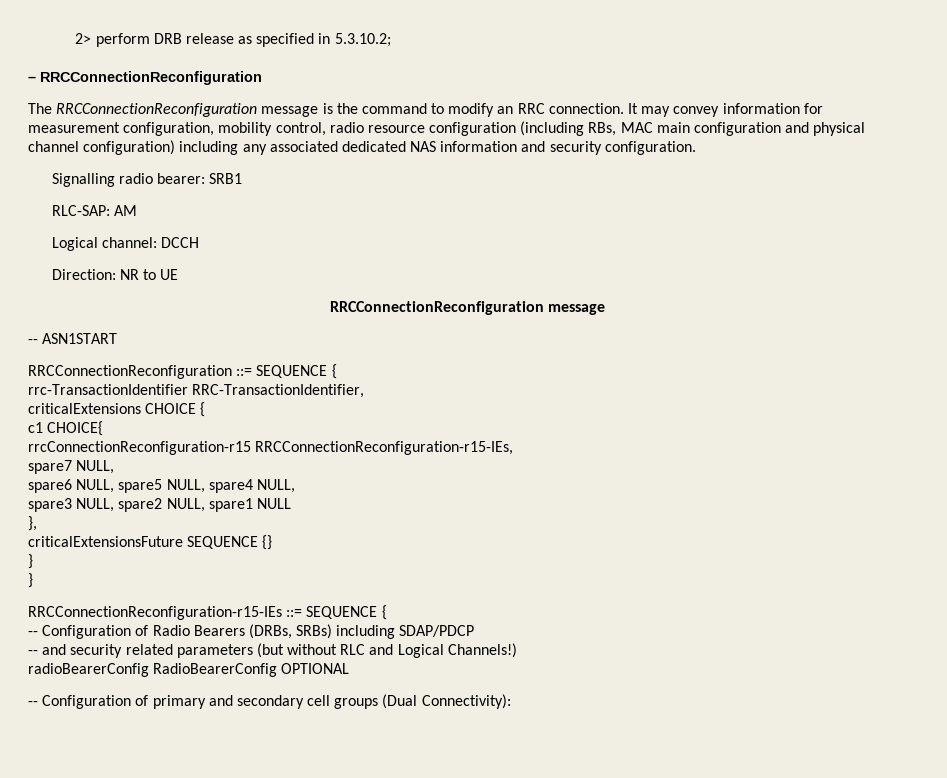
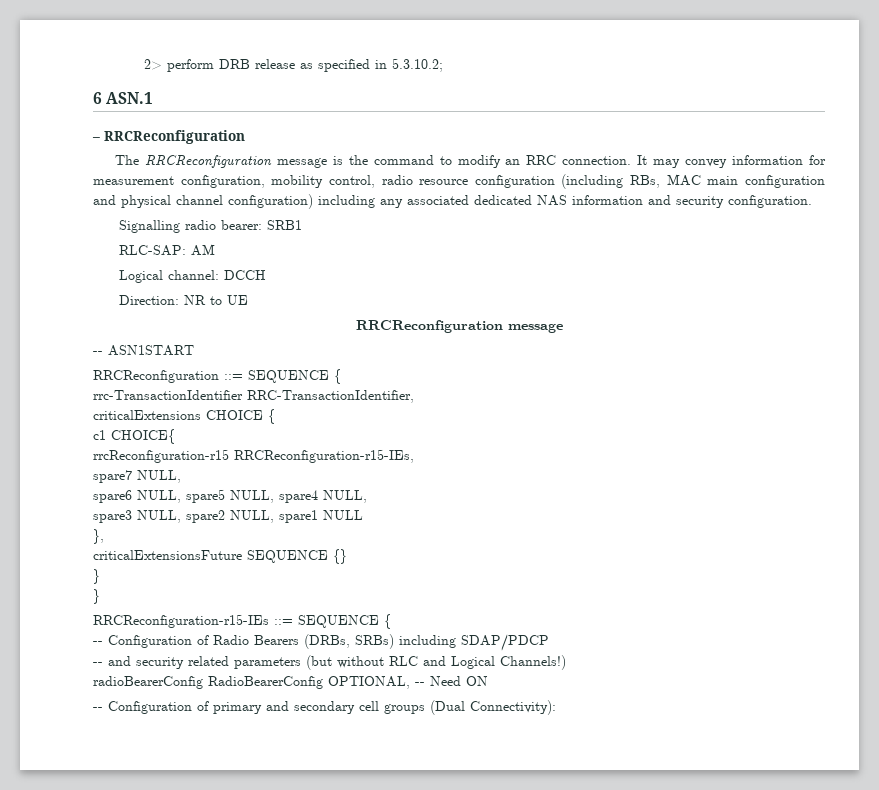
(391, 40) none -> [93,92,154,104] // 6 ASN.1
[40,71,262,85] RRCConnectionReconfiguration -> [104,130,245,144] RRCReconfiguration
[56,103,258,117] RRCConnectionReconfiguration -> [144,155,272,168] RRCReconfiguration
[329,301,544,315] RRCConnectionReconfiguration -> [355,320,503,333] RRCReconfiguration
[28,365,232,379] RRCConnectionReconfiguration -> [93,370,219,383] RRCReconfiguration
[28,441,514,455] rrcConnectionReconfiguration-r15 RRCConnectionReconfiguration-r15-IEs, -> [93,449,414,463] rrcReconfiguration-r15 RRCReconfiguration-r15-IEs,
[28,606,282,620] RRCConnectionReconfiguration-r15-IEs -> [93,614,269,628] RRCReconfiguration-r15-IEs
[281,663,350,674] OPTIONAL -> [328,676,488,689] OPTIONAL, -- Need ON

